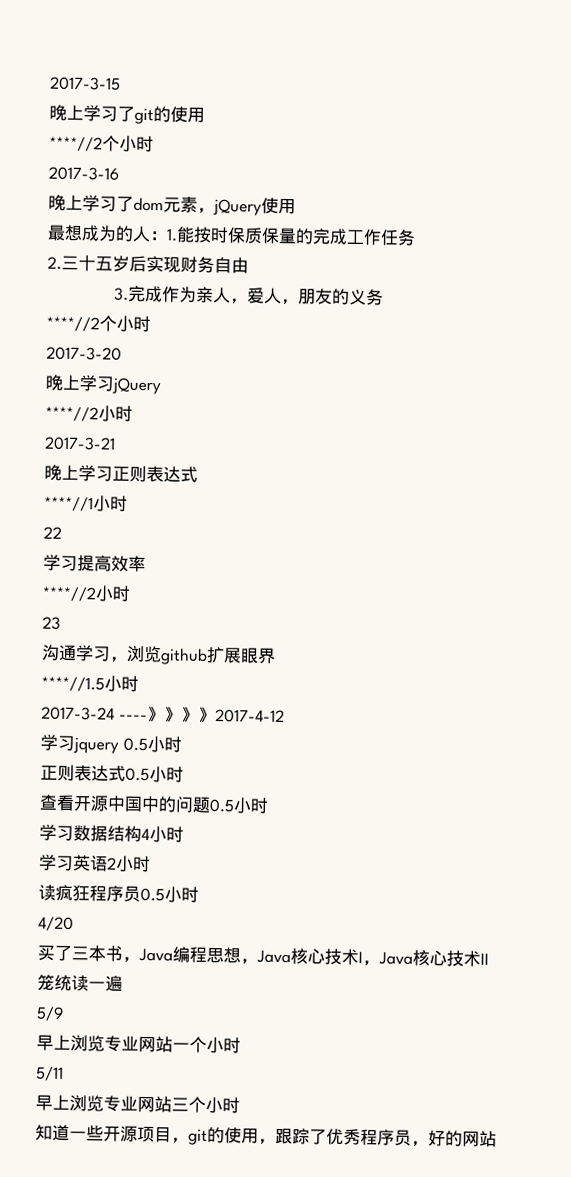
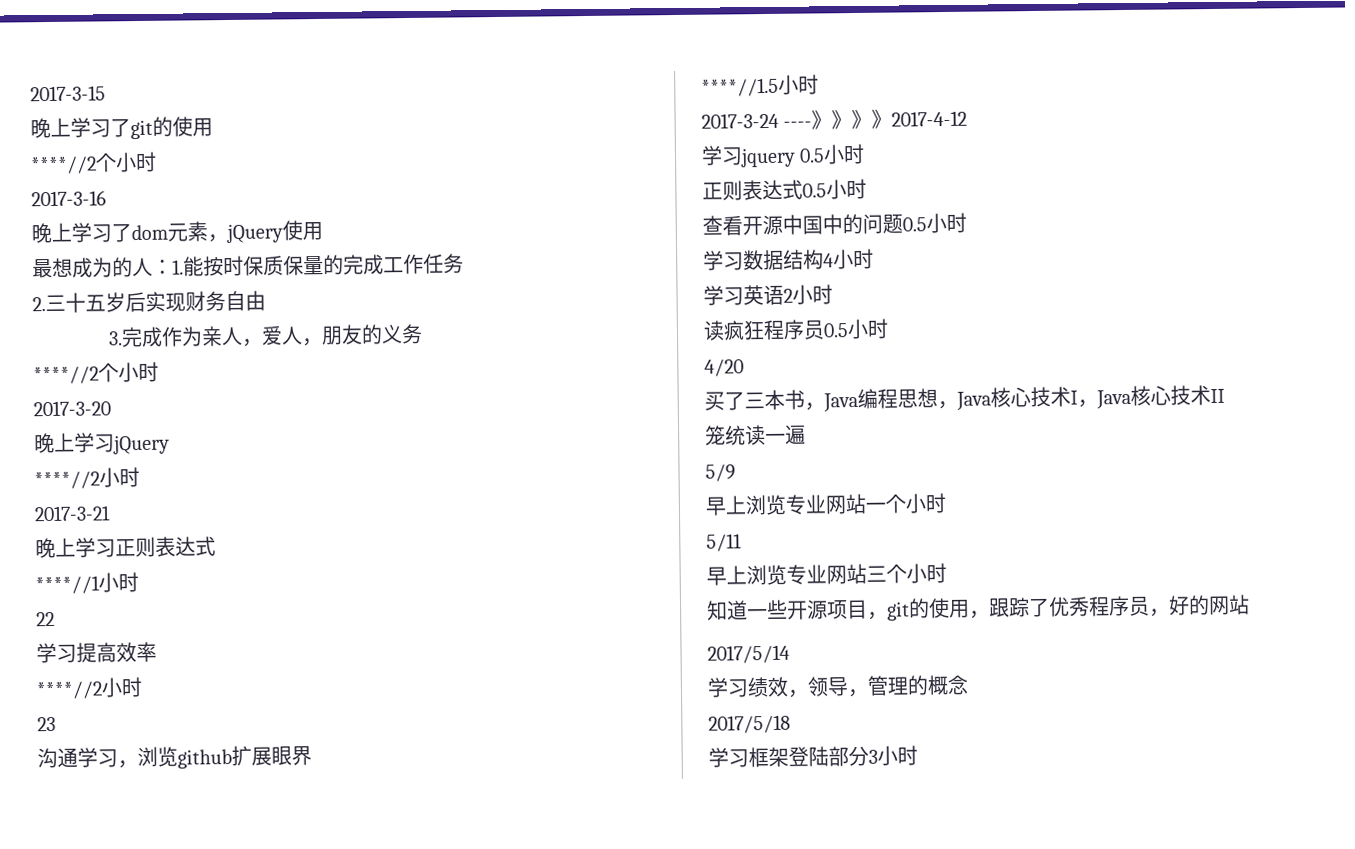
(497, 1139) none -> [707,644,790,664] [707,674,969,698] [708,714,791,734] [708,745,918,768] // 2017/5/14 // 学习绩效，领导，管理的概念 // 2017/5/18 // 学习框架登陆部分3小时

